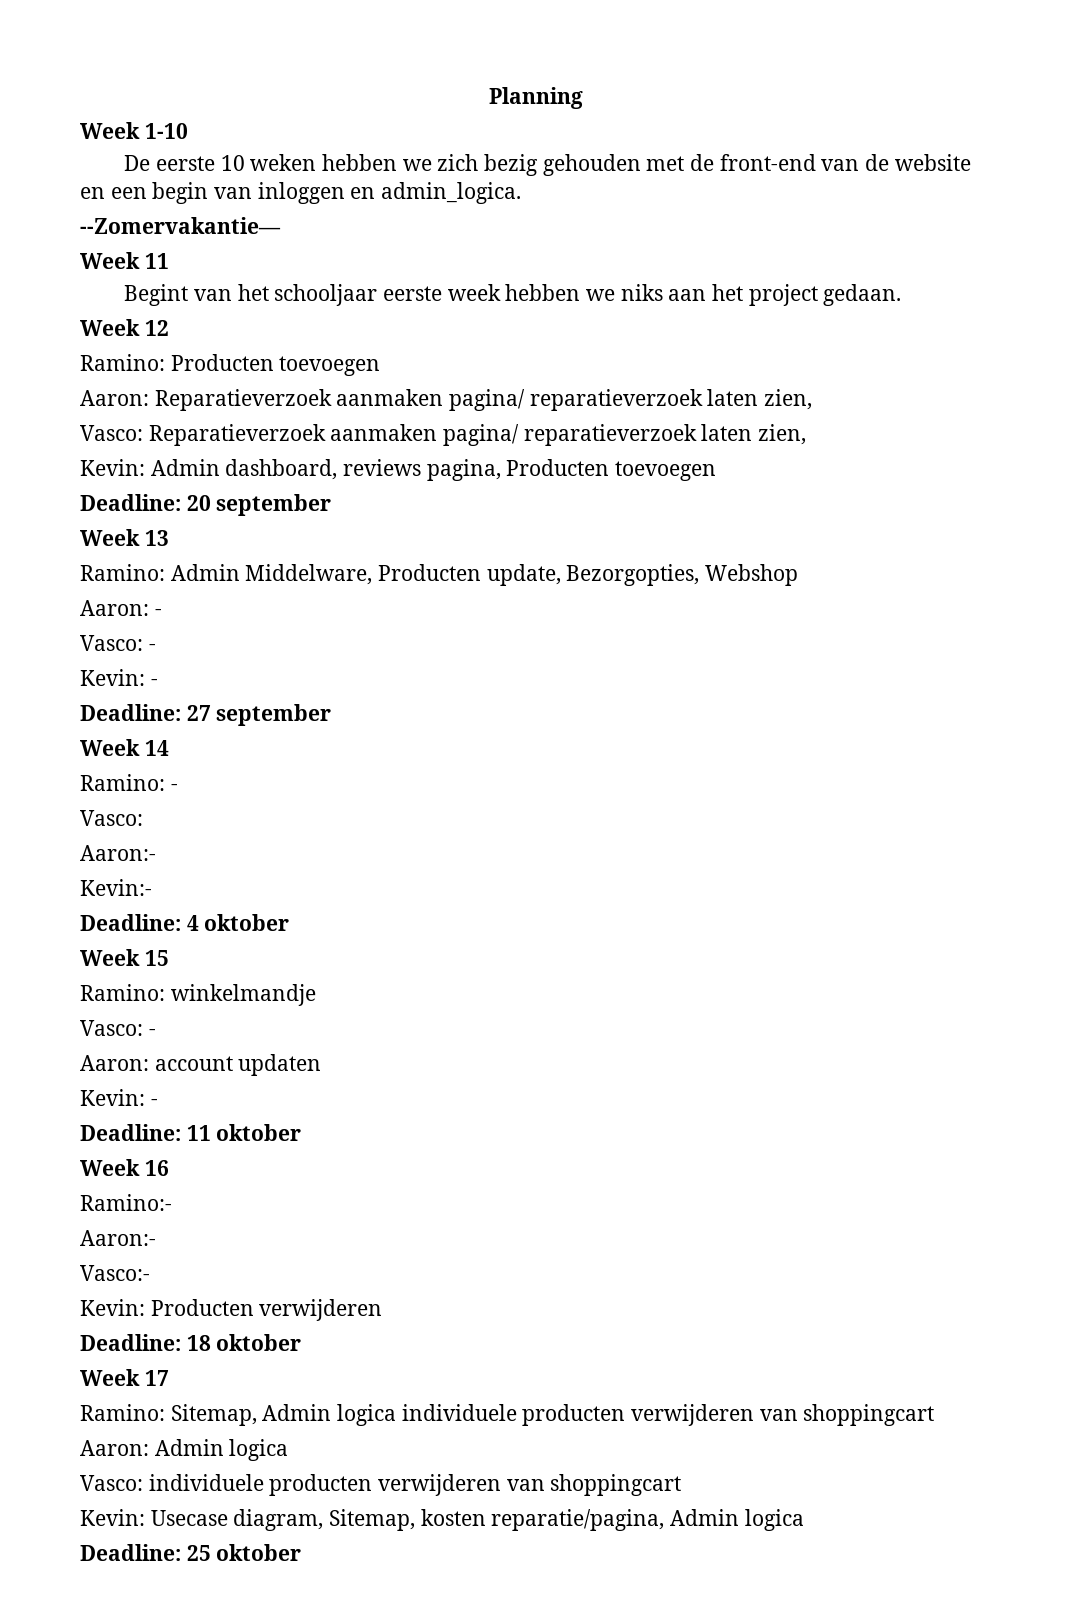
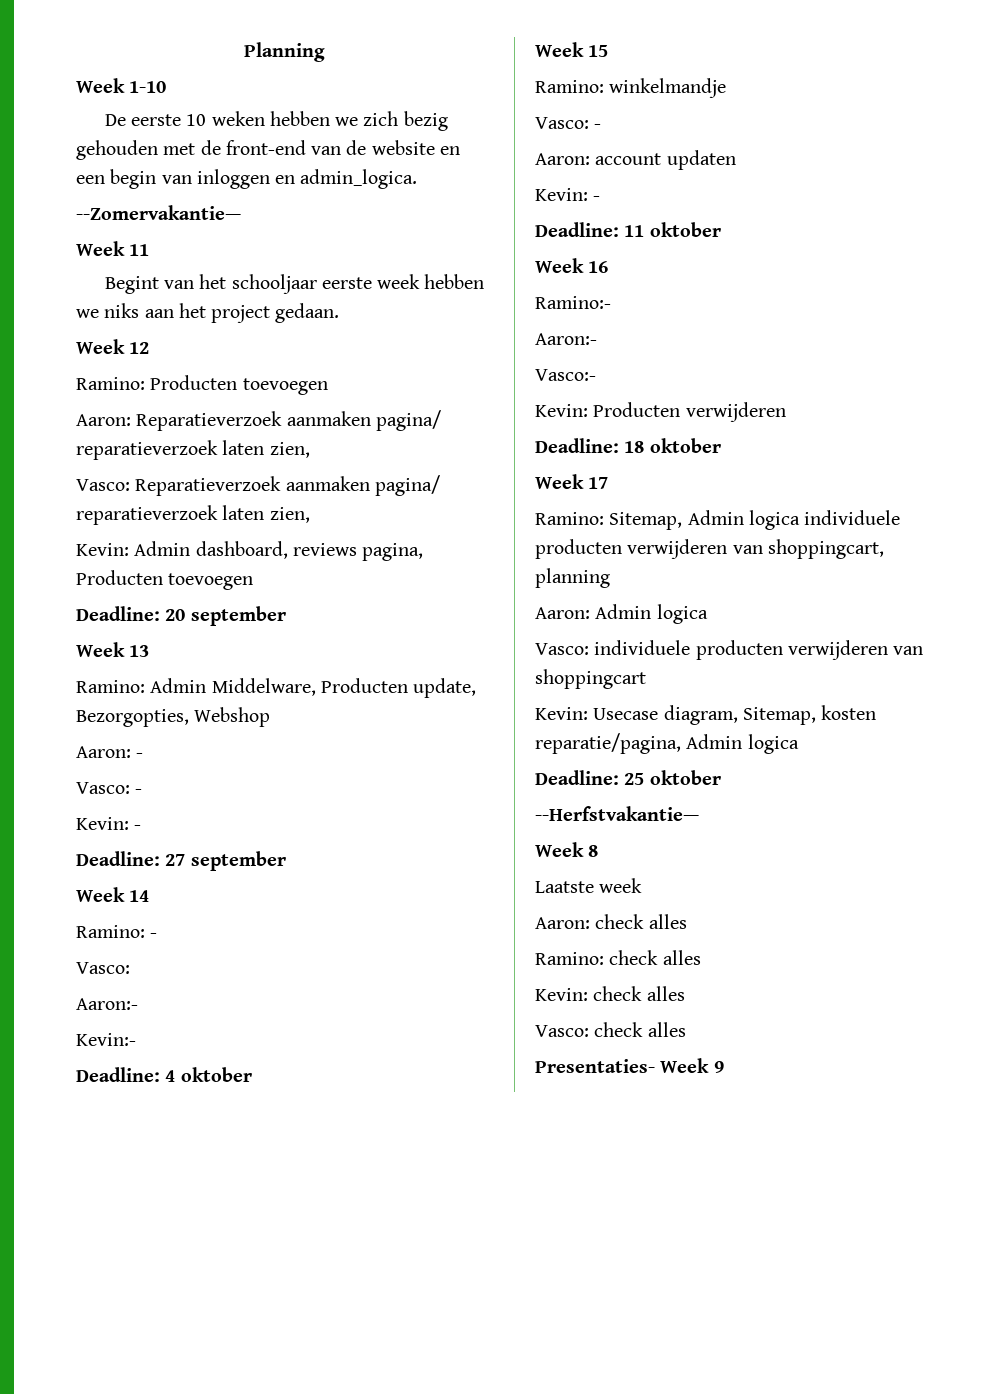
[803,1404,935,1426] shoppingcart -> [767,539,884,559] [535,568,610,588] shoppingcart, planning
(302, 1552) none -> [535,806,699,821] [535,842,599,857] [535,878,643,893] [535,914,687,929] [535,950,701,965] [535,986,685,1001] [535,1022,686,1037] [535,1058,724,1073] // --Herfstvakantie— // Week 8 // Laatste week // Aaron: check alles // Ramino: check alles // Kevin: check alles // Vasco: check alles // Presentaties- Week 9

